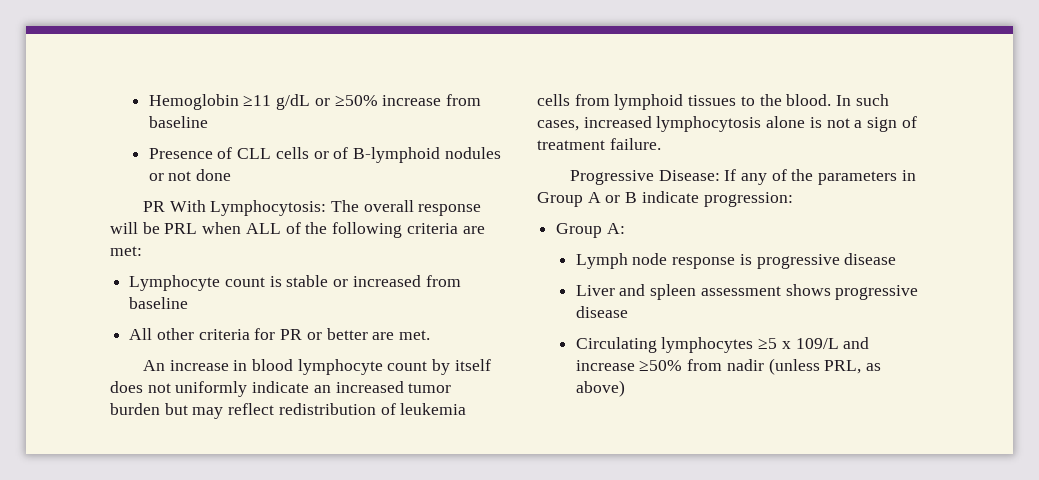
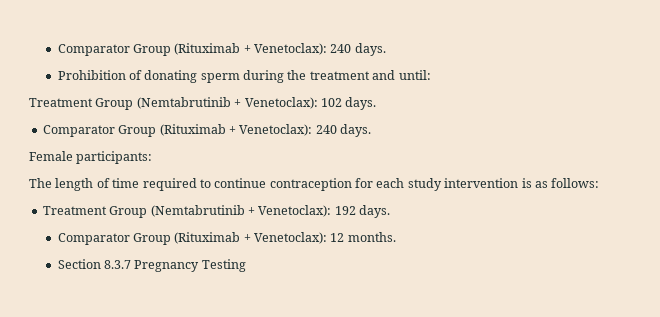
[148,94,481,110] [148,116,208,128] [148,147,501,163] [148,169,232,181] [142,200,482,216] [110,222,485,238] [110,246,142,256] [129,275,461,291] [129,297,189,309] [129,328,431,340] [142,359,491,375] [110,381,452,397] [110,403,467,419] [537,94,889,110] [537,116,917,132] [537,138,661,150] [569,169,916,185] [537,191,793,207] [556,223,625,238] [575,253,897,269] [575,284,919,300] [575,306,628,318] [575,337,870,353] [575,358,881,375] [575,380,625,397] Hemoglobin ≥11 g/dL or ≥50% increase from baseline // Presence of CLL cells or of B-lymphoid nodules or not done // PR With Lymphocytosis: The overall response will be PRL when ALL of the following criteria are met: // Lymphocyte count is stable or increased from baseline // All other criteria for PR or better are met. // An increase in blood lymphocyte count by itself does not uniformly indicate an increased tumor burden but may reflect redistribution of leukemia cells from lymphoid tissues to the blood. In such cases, increased lymphocytosis alone is not a sign of treatment failure. // Progressive Disease: If any of the parameters in Group A or B indicate progression: // Group A: // Lymph node response is progressive disease // Liver and spleen assessment shows progressive disease // Circulating lymphocytes ≥5 x 109/L and increase ≥50% from nadir (unless PRL, as above) -> [57,43,386,56] [57,70,431,83] [29,97,377,110] [42,124,371,137] [29,151,153,164] [29,178,600,191] [42,205,390,218] [57,232,396,245] [57,259,246,272] Comparator Group (Rituximab + Venetoclax): 240 days. // Prohibition of donating sperm during the treatment and until: // Treatment Group (Nemtabrutinib + Venetoclax): 102 days. // Comparator Group (Rituximab + Venetoclax): 240 days. // Female participants: // The length of time required to continue contraception for each study intervention is as follows: // Treatment Group (Nemtabrutinib + Venetoclax): 192 days. // Comparator Group (Rituximab + Venetoclax): 12 months. // Section 8.3.7 Pregnancy Testing

